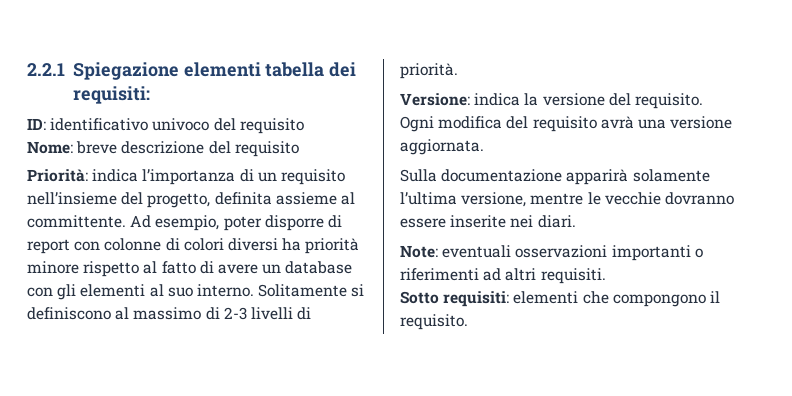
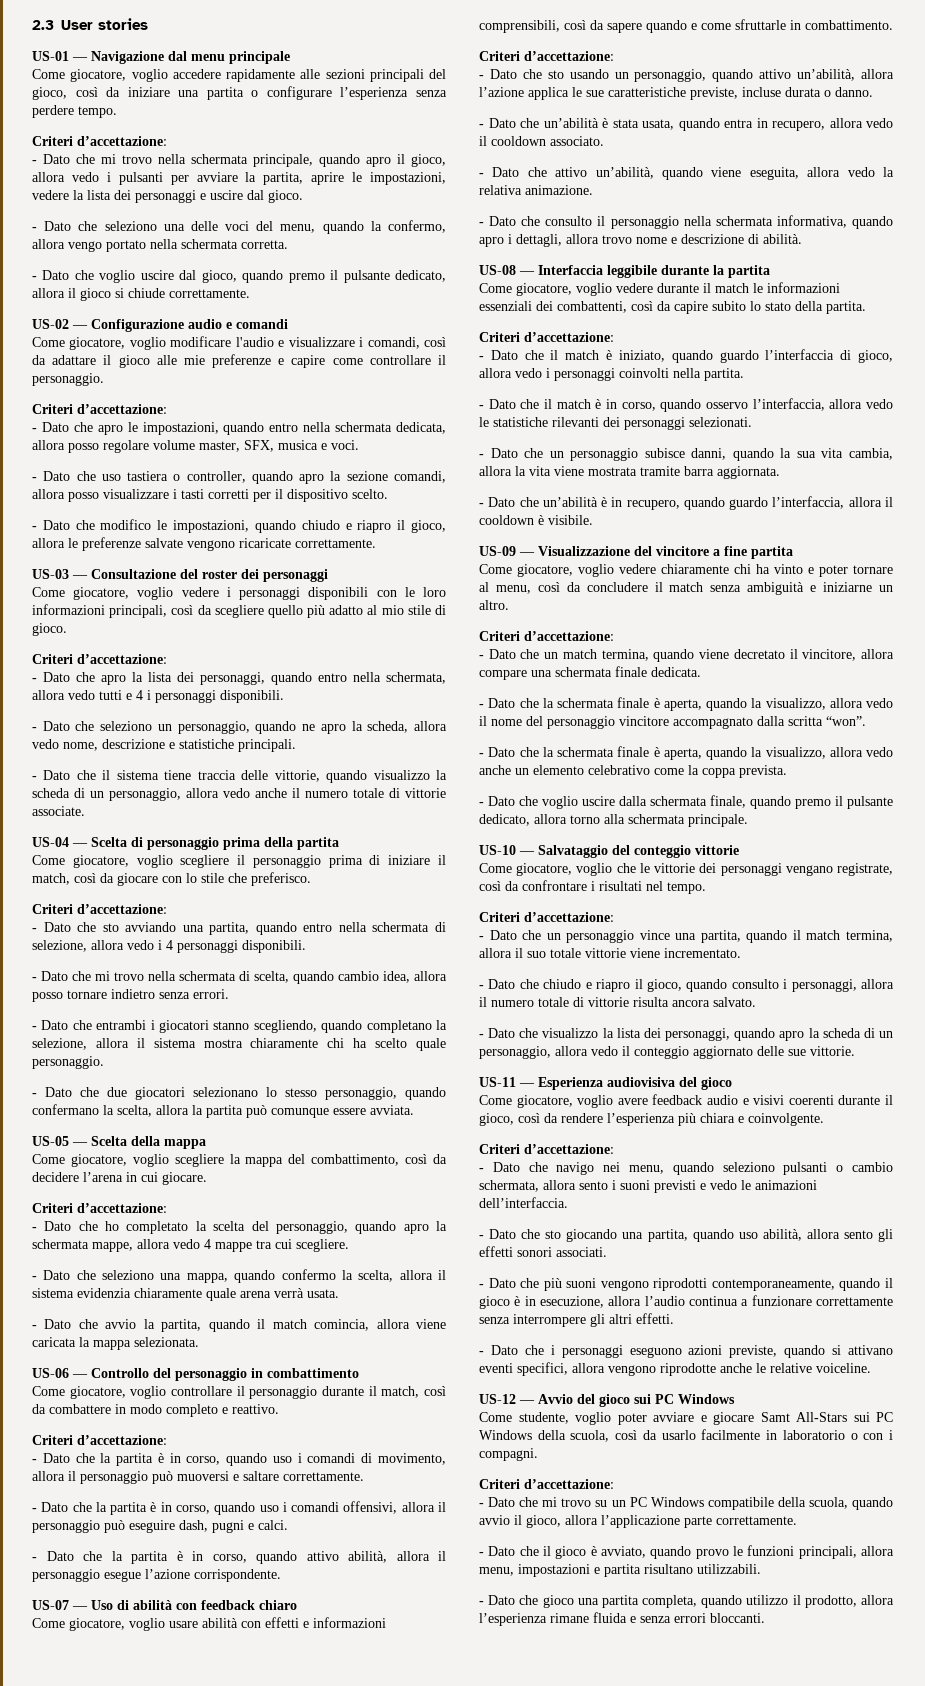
[27,62,357,80] [72,86,150,104] [27,118,304,134] [27,141,299,157] [27,169,345,185] [27,192,355,208] [27,215,342,231] [27,238,360,254] [27,261,353,277] [27,284,365,300] [27,307,312,320] [400,63,458,79] [400,93,703,109] [400,116,733,132] [400,139,484,155] [400,169,710,185] [400,192,734,207] [400,215,576,228] [400,245,703,261] [400,268,606,284] [400,291,720,307] [400,314,468,330] 2.2.1 Spiegazione elementi tabella dei requisiti: // ID: identificativo univoco del requisito // Nome: breve descrizione del requisito // Priorità: indica l’importanza di un requisito nell’insieme del progetto, definita assieme al committente. Ad esempio, poter disporre di report con colonne di colori diversi ha priorità minore rispetto al fatto di avere un database con gli elementi al suo interno. Solitamente si definiscono al massimo di 2-3 livelli di priorità. // Versione: indica la versione del requisito. Ogni modifica del requisito avrà una versione aggiornata. // Sulla documentazione apparirà solamente l’ultima versione, mentre le vecchie dovranno essere inserite nei diari. // Note: eventuali osservazioni importanti o riferimenti ad altri requisiti. // Sotto requisiti: elementi che compongono il requisito. -> [32,18,148,30] [32,51,290,64] [32,69,446,82] [32,86,447,100] [32,105,117,118] [32,136,167,146] [32,154,446,167] [32,172,446,185] [32,190,303,203] [32,220,447,234] [32,239,288,252] [32,270,446,283] [32,288,250,301] [32,319,288,332] [32,336,447,350] [32,354,447,368] [32,373,104,386] [32,404,167,414] [32,422,446,435] [32,440,359,453] [32,471,446,484] [32,489,388,502] [32,519,446,533] [32,537,376,551] [32,569,328,582] [32,587,447,600] [32,604,447,618] [32,623,67,636] [32,654,167,664] [32,672,446,685] [32,690,284,703] [32,721,448,734] [32,739,296,752] [32,770,447,783] [32,788,446,801] [32,806,85,816] [32,837,339,850] [32,855,446,868] [32,872,311,886] [32,904,167,914] [32,922,446,935] [32,940,306,953] [32,971,447,984] [32,989,229,1002] [32,1020,447,1033] [32,1038,447,1051] [32,1056,104,1069] [32,1087,446,1100] [32,1104,414,1118] [32,1136,206,1149] [32,1154,448,1167] [32,1172,207,1185] [32,1203,167,1213] [32,1221,448,1234] [32,1239,349,1252] [32,1269,447,1283] [32,1288,339,1301] [32,1319,446,1332] [32,1337,199,1350] [32,1368,359,1381] [32,1386,446,1399] [32,1404,279,1417] [32,1435,167,1445] [32,1453,447,1466] [32,1471,364,1484] [32,1501,446,1515] [32,1520,288,1533] [32,1551,446,1564] [32,1569,281,1582] [32,1600,297,1610] [32,1617,386,1631] [479,19,893,33] [479,51,614,61] [479,69,894,82] [479,87,873,100] [479,118,893,131] [479,136,604,146] [479,167,894,180] [479,185,593,195] [479,215,893,229] [479,234,802,247] [479,265,770,278] [479,282,840,296] [479,301,866,314] [479,332,614,342] [479,349,893,363] [479,368,744,381] [479,398,893,412] [479,417,752,430] [479,448,893,461] [479,466,780,479] [479,496,893,510] [479,515,593,525] [479,546,793,559] [479,564,893,577] [479,582,894,595] [479,600,509,610] [479,631,614,641] [479,649,894,662] [479,666,701,680] [479,697,893,711] [479,716,866,729] [479,746,893,760] [479,765,787,778] [479,795,893,809] [479,814,748,827] [479,845,739,858] [479,863,893,876] [479,880,706,894] [479,912,614,922] [479,930,893,943] [479,948,741,958] [479,979,894,992] [479,997,756,1007] [479,1028,893,1041] [479,1046,855,1059] [479,1077,732,1090] [479,1094,894,1108] [479,1113,824,1126] [479,1144,614,1154] [479,1162,893,1175] [479,1180,817,1193] [479,1197,568,1208] [479,1229,893,1242] [479,1246,607,1257] [479,1278,893,1291] [479,1295,893,1309] [479,1313,674,1327] [479,1345,893,1358] [479,1362,871,1376] [479,1394,735,1407] [479,1412,893,1425] [479,1429,893,1442] [479,1448,538,1461] [479,1479,614,1489] [479,1497,893,1510] [479,1515,797,1528] [479,1545,894,1559] [479,1564,761,1577] [479,1595,894,1608] [479,1612,765,1626] 2.3 User stories // US-01 — Navigazione dal menu principale // Come giocatore, voglio accedere rapidamente alle sezioni principali del gioco, così da iniziare una partita o configurare l’esperienza senza perdere tempo. // Criteri d’accettazione: // - Dato che mi trovo nella schermata principale, quando apro il gioco, allora vedo i pulsanti per avviare la partita, aprire le impostazioni, vedere la lista dei personaggi e uscire dal gioco. // - Dato che seleziono una delle voci del menu, quando la confermo, allora vengo portato nella schermata corretta. // - Dato che voglio uscire dal gioco, quando premo il pulsante dedicato, allora il gioco si chiude correttamente. // US-02 — Configurazione audio e comandi // Come giocatore, voglio modificare l'audio e visualizzare i comandi, così da adattare il gioco alle mie preferenze e capire come controllare il personaggio. // Criteri d’accettazione: // - Dato che apro le impostazioni, quando entro nella schermata dedicata, allora posso regolare volume master, SFX, musica e voci. // - Dato che uso tastiera o controller, quando apro la sezione comandi, allora posso visualizzare i tasti corretti per il dispositivo scelto. // - Dato che modifico le impostazioni, quando chiudo e riapro il gioco, allora le preferenze salvate vengono ricaricate correttamente. // US-03 — Consultazione del roster dei personaggi // Come giocatore, voglio vedere i personaggi disponibili con le loro informazioni principali, così da scegliere quello più adatto al mio stile di gioco. // Criteri d’accettazione: // - Dato che apro la lista dei personaggi, quando entro nella schermata, allora vedo tutti e 4 i personaggi disponibili. // - Dato che seleziono un personaggio, quando ne apro la scheda, allora vedo nome, descrizione e statistiche principali. // - Dato che il sistema tiene traccia delle vittorie, quando visualizzo la scheda di un personaggio, allora vedo anche il numero totale di vittorie associate. // US-04 — Scelta di personaggio prima della partita // Come giocatore, voglio scegliere il personaggio prima di iniziare il match, così da giocare con lo stile che preferisco. // Criteri d’accettazione: // - Dato che sto avviando una partita, quando entro nella schermata di selezione, allora vedo i 4 personaggi disponibili. // - Dato che mi trovo nella schermata di scelta, quando cambio idea, allora posso tornare indietro senza errori. // - Dato che entrambi i giocatori stanno scegliendo, quando completano la selezione, allora il sistema mostra chiaramente chi ha scelto quale personaggio. // - Dato che due giocatori selezionano lo stesso personaggio, quando confermano la scelta, allora la partita può comunque essere avviata. // US-05 — Scelta della mappa // Come giocatore, voglio scegliere la mappa del combattimento, così da decidere l’arena in cui giocare. // Criteri d’accettazione: // - Dato che ho completato la scelta del personaggio, quando apro la schermata mappe, allora vedo 4 mappe tra cui scegliere. // - Dato che seleziono una mappa, quando confermo la scelta, allora il sistema evidenzia chiaramente quale arena verrà usata. // - Dato che avvio la partita, quando il match comincia, allora viene caricata la mappa selezionata. // US-06 — Controllo del personaggio in combattimento // Come giocatore, voglio controllare il personaggio durante il match, così da combattere in modo completo e reattivo. // Criteri d’accettazione: // - Dato che la partita è in corso, quando uso i comandi di movimento, allora il personaggio può muoversi e saltare correttamente. // - Dato che la partita è in corso, quando uso i comandi offensivi, allora il personaggio può eseguire dash, pugni e calci. // - Dato che la partita è in corso, quando attivo abilità, allora il personaggio esegue l’azione corrispondente. // US-07 — Uso di abilità con feedback chiaro // Come giocatore, voglio usare abilità con effetti e informazioni comprensibili, così da sapere quando e come sfruttarle in combattimento. // Criteri d’accettazione: // - Dato che sto usando un personaggio, quando attivo un’abilità, allora l’azione applica le sue caratteristiche previste, incluse durata o danno. // - Dato che un’abilità è stata usata, quando entra in recupero, allora vedo il cooldown associato. // - Dato che attivo un’abilità, quando viene eseguita, allora vedo la relativa animazione. // - Dato che consulto il personaggio nella schermata informativa, quando apro i dettagli, allora trovo nome e descrizione di abilità. // US-08 — Interfaccia leggibile durante la partita // Come giocatore, voglio vedere durante il match le informazioni essenziali dei combattenti, così da capire subito lo stato della partita. // Criteri d’accettazione: // - Dato che il match è iniziato, quando guardo l’interfaccia di gioco, allora vedo i personaggi coinvolti nella partita. // - Dato che il match è in corso, quando osservo l’interfaccia, allora vedo le statistiche rilevanti dei personaggi selezionati. // - Dato che un personaggio subisce danni, quando la sua vita cambia, allora la vita viene mostrata tramite barra aggiornata. // - Dato che un’abilità è in recupero, quando guardo l’interfaccia, allora il cooldown è visibile. // US-09 — Visualizzazione del vincitore a fine partita // Come giocatore, voglio vedere chiaramente chi ha vinto e poter tornare al menu, così da concludere il match senza ambiguità e iniziarne un altro. // Criteri d’accettazione: // - Dato che un match termina, quando viene decretato il vincitore, allora compare una schermata finale dedicata. // - Dato che la schermata finale è aperta, quando la visualizzo, allora vedo il nome del personaggio vincitore accompagnato dalla scritta “won”. // - Dato che la schermata finale è aperta, quando la visualizzo, allora vedo anche un elemento celebrativo come la coppa prevista. // - Dato che voglio uscire dalla schermata finale, quando premo il pulsante dedicato, allora torno alla schermata principale. // US-10 — Salvataggio del conteggio vittorie // Come giocatore, voglio che le vittorie dei personaggi vengano registrate, così da confrontare i risultati nel tempo. // Criteri d’accettazione: // - Dato che un personaggio vince una partita, quando il match termina, allora il suo totale vittorie viene incrementato. // - Dato che chiudo e riapro il gioco, quando consulto i personaggi, allora il numero totale di vittorie risulta ancora salvato. // - Dato che visualizzo la lista dei personaggi, quando apro la scheda di un personaggio, allora vedo il conteggio aggiornato delle sue vittorie. // US-11 — Esperienza audiovisiva del gioco // Come giocatore, voglio avere feedback audio e visivi coerenti durante il gioco, così da rendere l’esperienza più chiara e coinvolgente. // Criteri d’accettazione: // - Dato che navigo nei menu, quando seleziono pulsanti o cambio schermata, allora sento i suoni previsti e vedo le animazioni dell’interfaccia. // - Dato che sto giocando una partita, quando uso abilità, allora sento gli effetti sonori associati. // - Dato che più suoni vengono riprodotti contemporaneamente, quando il gioco è in esecuzione, allora l’audio continua a funzionare correttamente senza interrompere gli altri effetti. // - Dato che i personaggi eseguono azioni previste, quando si attivano eventi specifici, allora vengono riprodotte anche le relative voiceline. // US-12 — Avvio del gioco sui PC Windows // Come studente, voglio poter avviare e giocare Samt All-Stars sui PC Windows della scuola, così da usarlo facilmente in laboratorio o con i compagni. // Criteri d’accettazione: // - Dato che mi trovo su un PC Windows compatibile della scuola, quando avvio il gioco, allora l’applicazione parte correttamente. // - Dato che il gioco è avviato, quando provo le funzioni principali, allora menu, impostazioni e partita risultano utilizzabili. // - Dato che gioco una partita completa, quando utilizzo il prodotto, allora l’esperienza rimane fluida e senza errori bloccanti.

